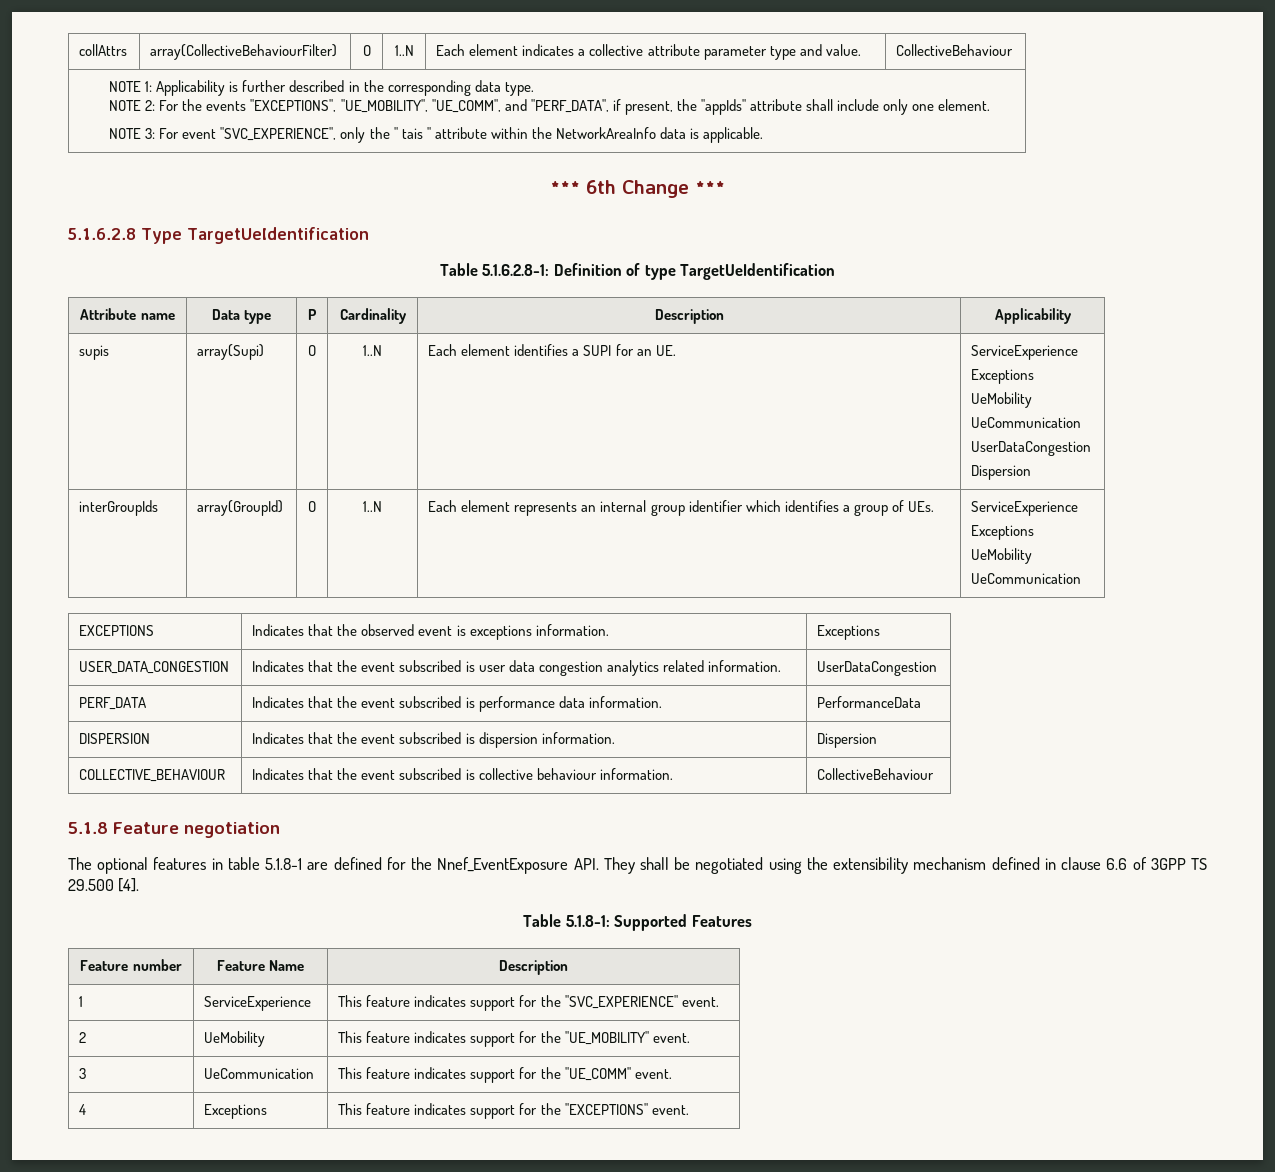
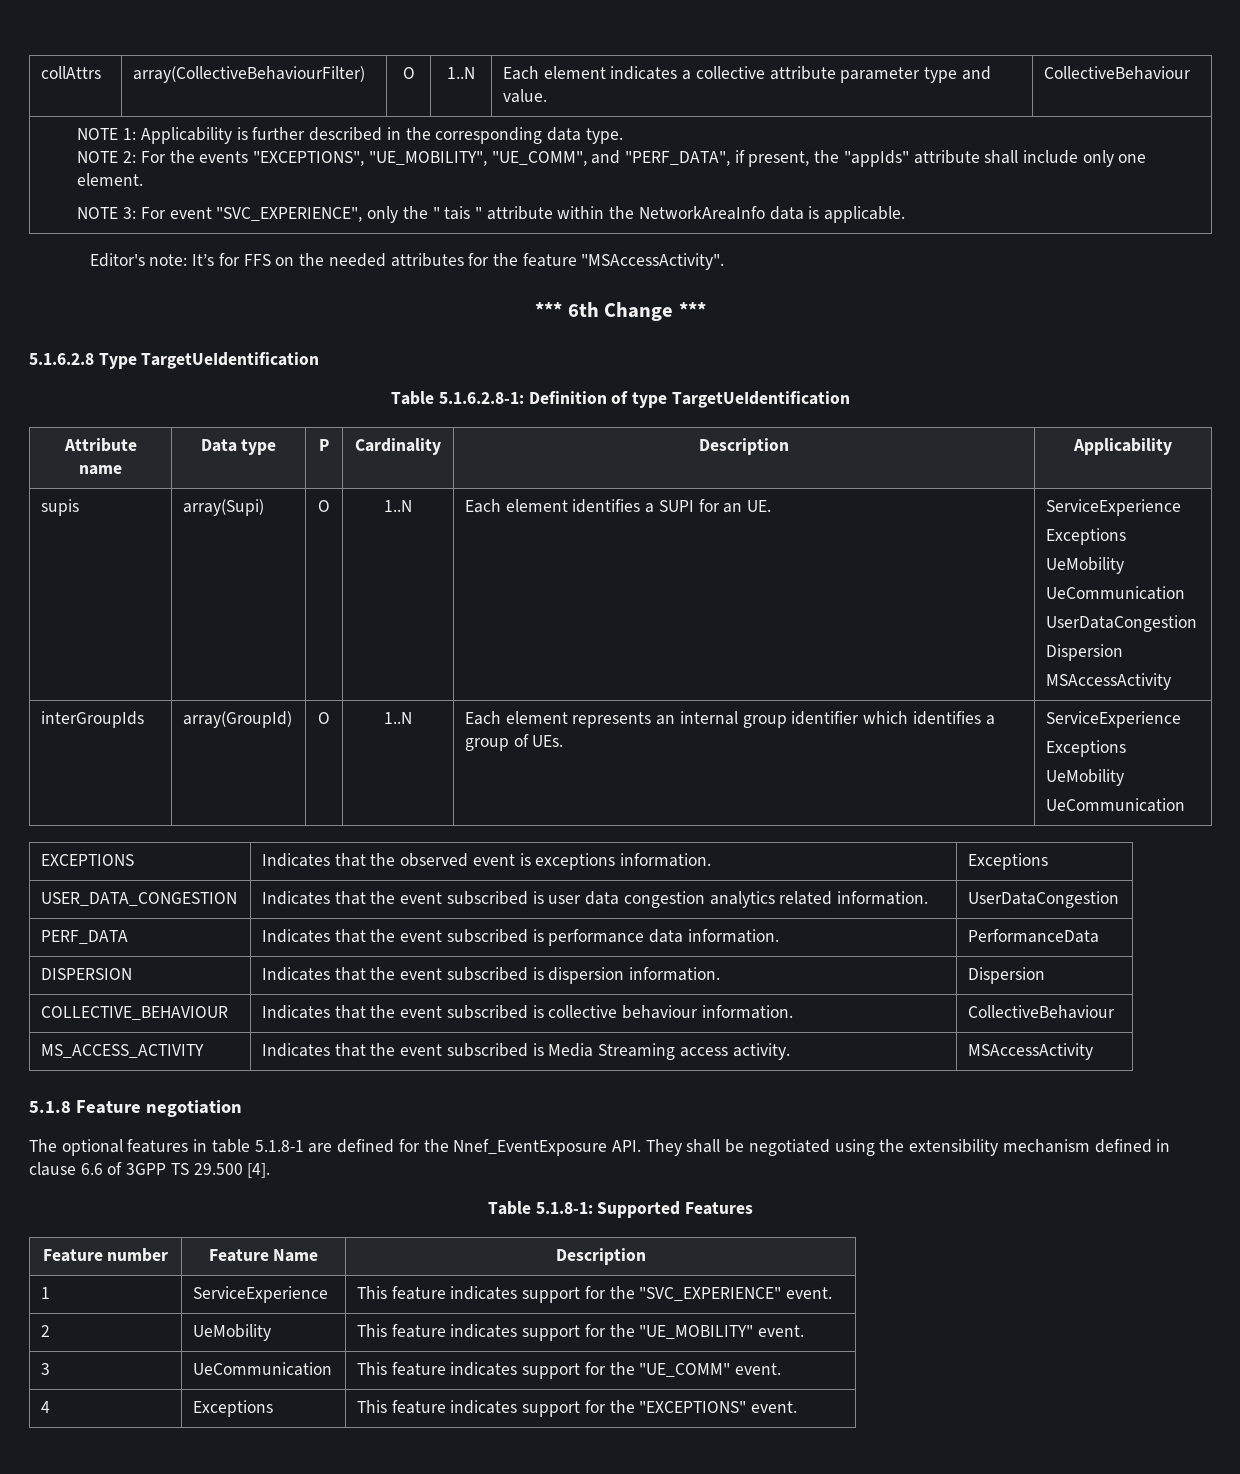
(764, 135) none -> [89,253,725,270] // Editor's note: It’s for FFS on the needed attributes for the feature "MSAccessActivity".
(1032, 472) none -> [1046,673,1172,690] // MSAccessActivity
(935, 774) none -> [41,1044,205,1058] [262,1043,790,1060] [968,1043,1094,1060] // MS_ACCESS_ACTIVITY | Indicates that the event subscribed is Media Streaming access activity. | MSAccessActivity

